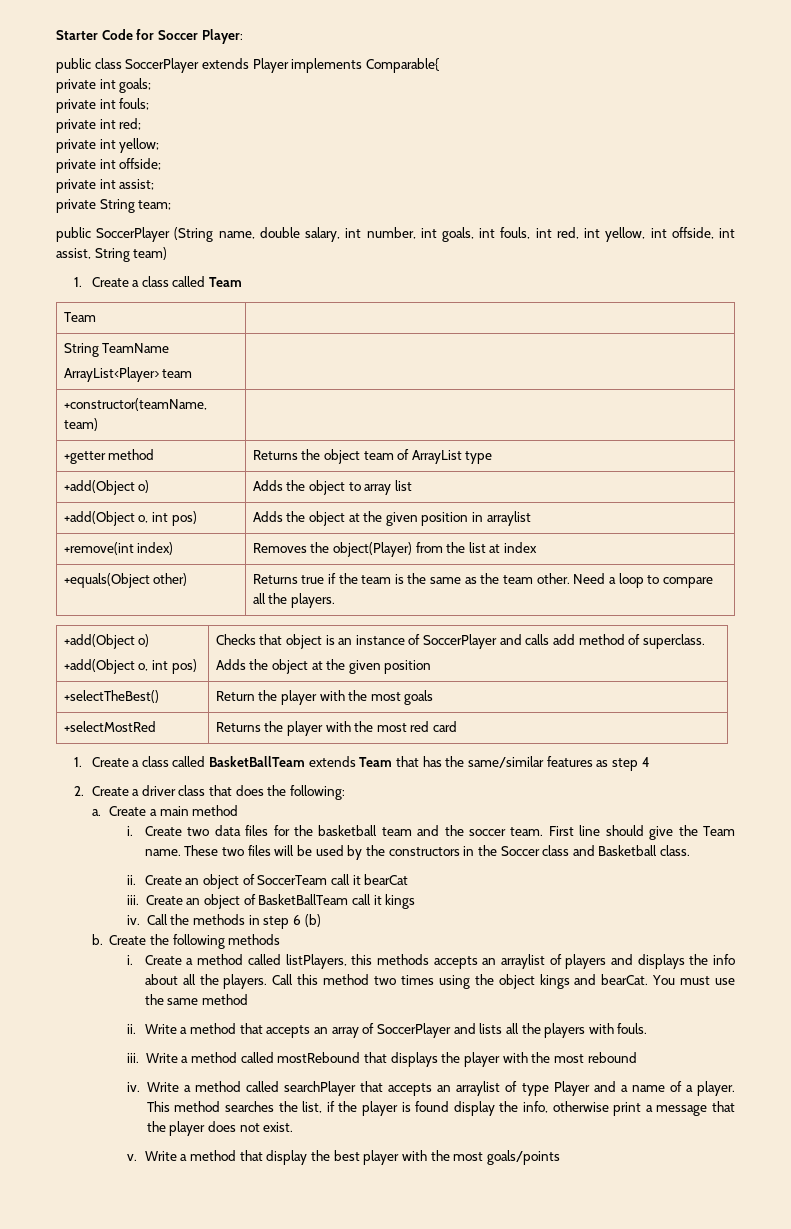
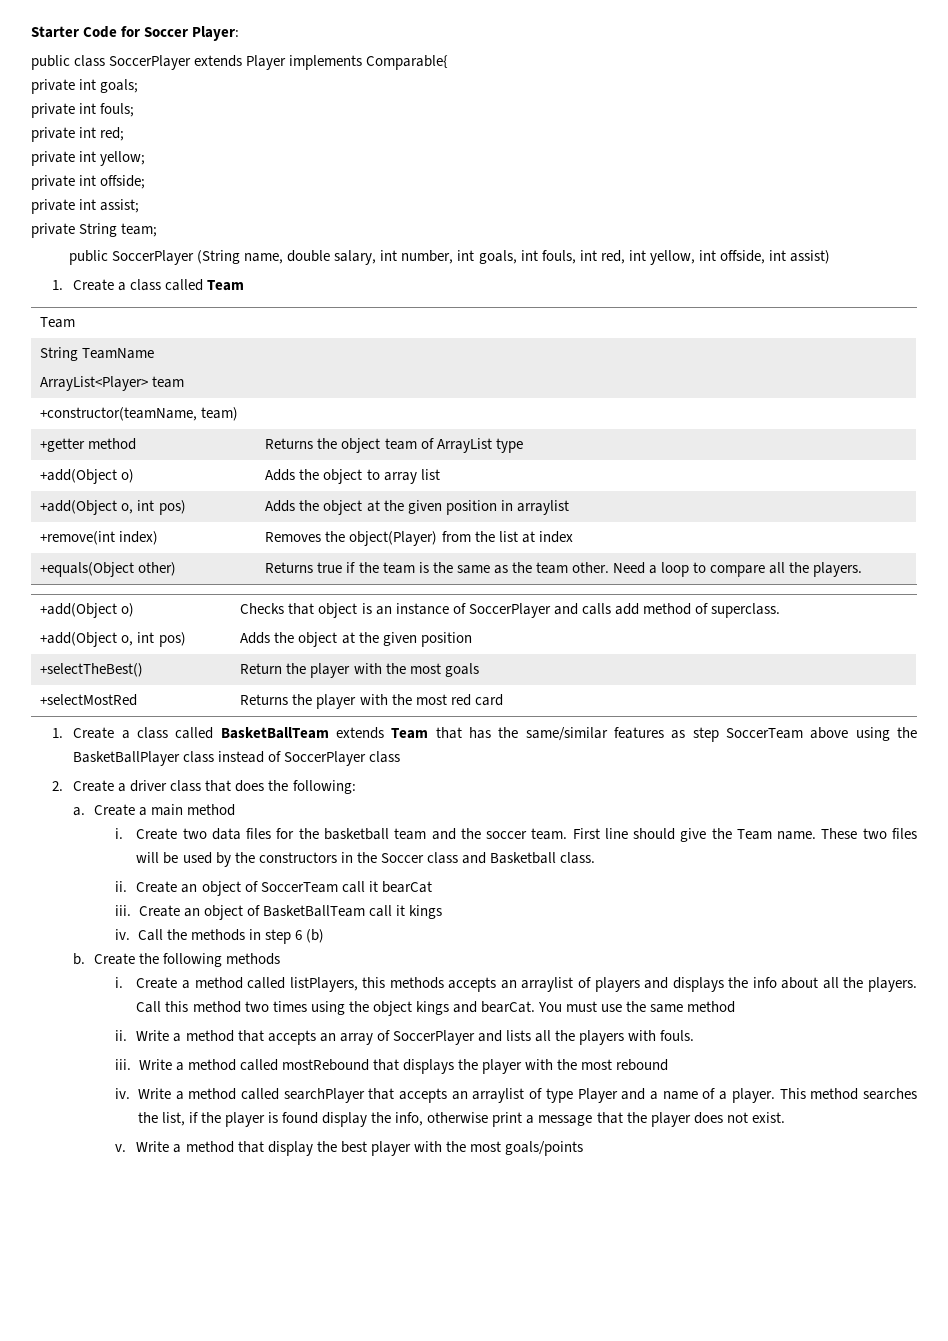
[56,247,168,262] assist, String team) -> [790,250,831,264] assist)
[641,757,650,767] 4 -> [725,727,917,741] [73,751,401,766] SoccerTeam above using the BasketBallPlayer class instead of SoccerPlayer class

